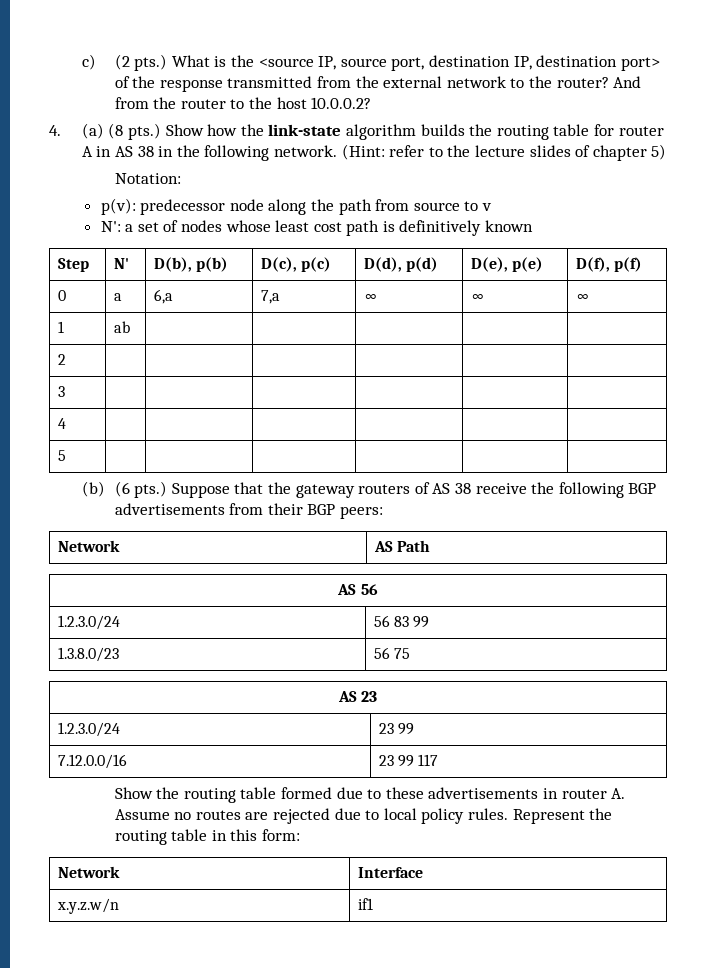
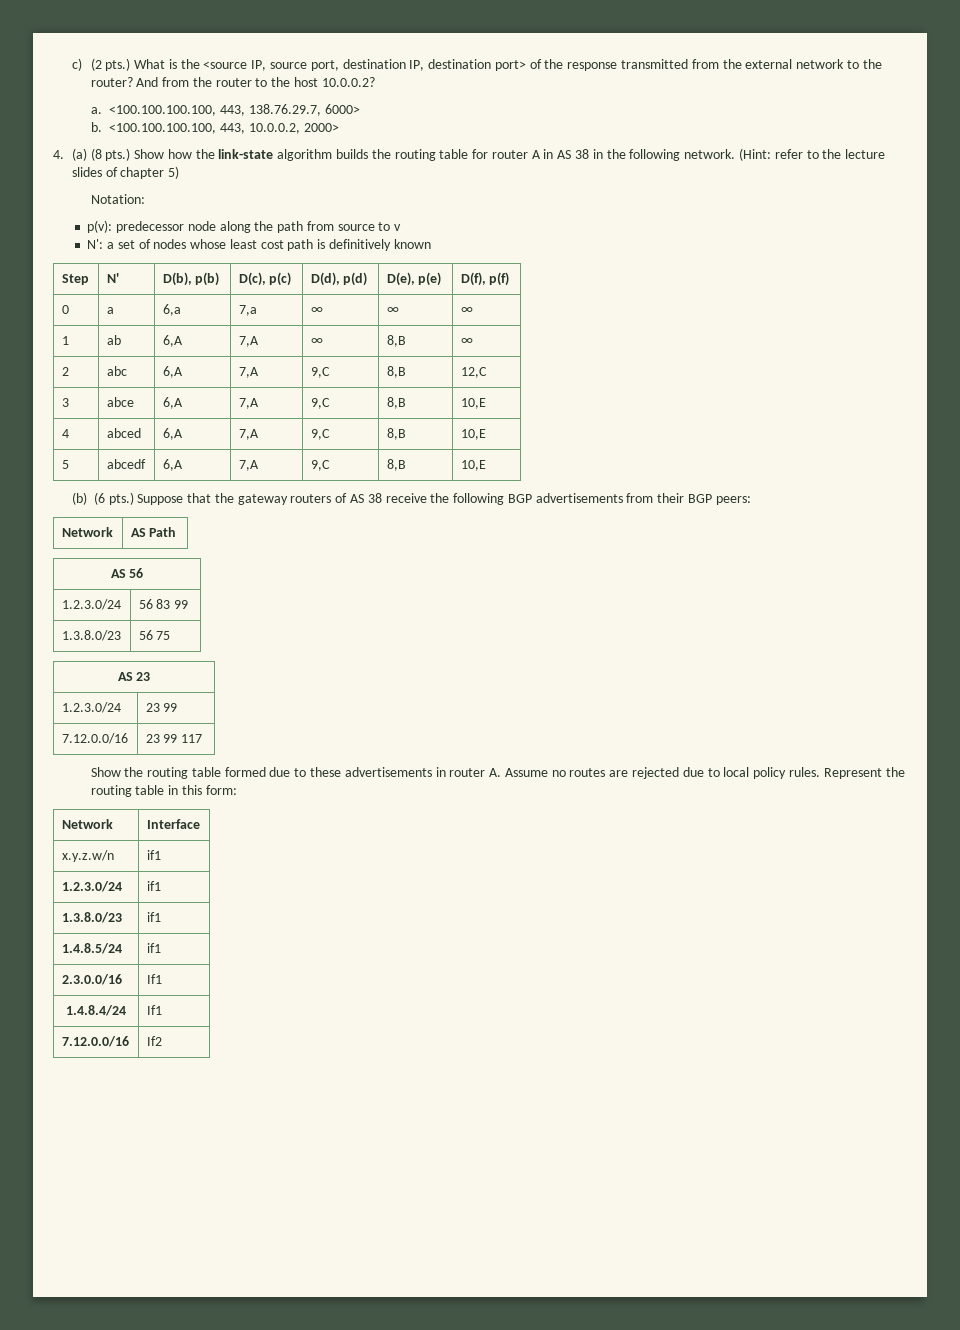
(372, 103) none -> [90,104,360,116] [90,122,339,134] // a. <100.100.100.100, 443, 138.76.29.7, 6000> // b. <100.100.100.100, 443, 10.0.0.2, 2000>
[57,354,66,365] [57,386,65,397] [57,418,66,429] [57,450,66,461] | | | | // 2 | | | | | | // 3 | | | | | | // 4 | | | | | | // 5 | | | | | | -> [162,335,183,347] [238,336,259,347] [310,338,323,345] [386,335,406,347] [460,338,473,345] [61,367,69,376] [106,366,127,376] [162,366,183,378] [238,367,259,378] [310,367,330,378] [386,366,406,378] [460,367,487,378] [61,398,69,407] [106,397,134,407] [162,397,183,409] [238,398,259,409] [310,398,330,409] [386,397,406,409] [460,398,486,409] [61,429,69,438] [106,428,141,438] [162,428,183,440] [238,429,259,440] [310,429,330,440] [386,428,406,440] [460,429,486,440] [61,460,69,469] [106,459,146,469] [162,459,183,471] [238,460,259,471] [310,460,330,471] [386,459,406,471] [460,460,486,471] 6,A | 7,A | ∞ | 8,B | ∞ // 2 | abc | 6,A | 7,A | 9,C | 8,B | 12,C // 3 | abce | 6,A | 7,A | 9,C | 8,B | 10,E // 4 | abced | 6,A | 7,A | 9,C | 8,B | 10,E // 5 | abcedf | 6,A | 7,A | 9,C | 8,B | 10,E
(373, 904) none -> [61,881,122,892] [146,881,161,891] [61,912,122,923] [146,912,161,922] [61,943,122,954] [146,943,161,953] [61,974,122,985] [146,974,162,984] [66,1005,126,1016] [146,1005,162,1015] [61,1036,129,1047] [146,1036,162,1046] // 1.2.3.0/24 | if1 // 1.3.8.0/23 | if1 // 1.4.8.5/24 | if1 // 2.3.0.0/16 | If1 // 1.4.8.4/24 | If1 // 7.12.0.0/16 | If2

